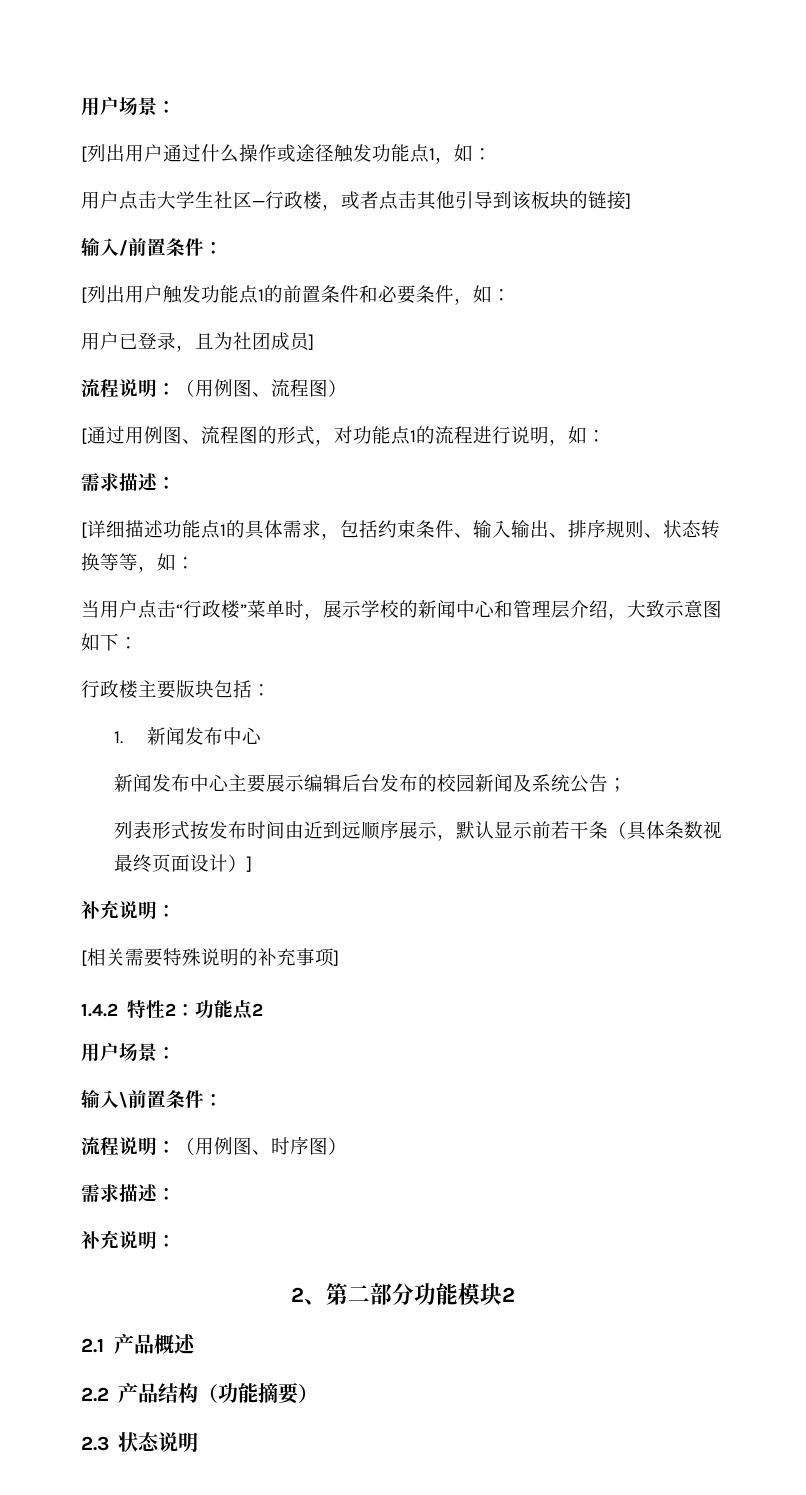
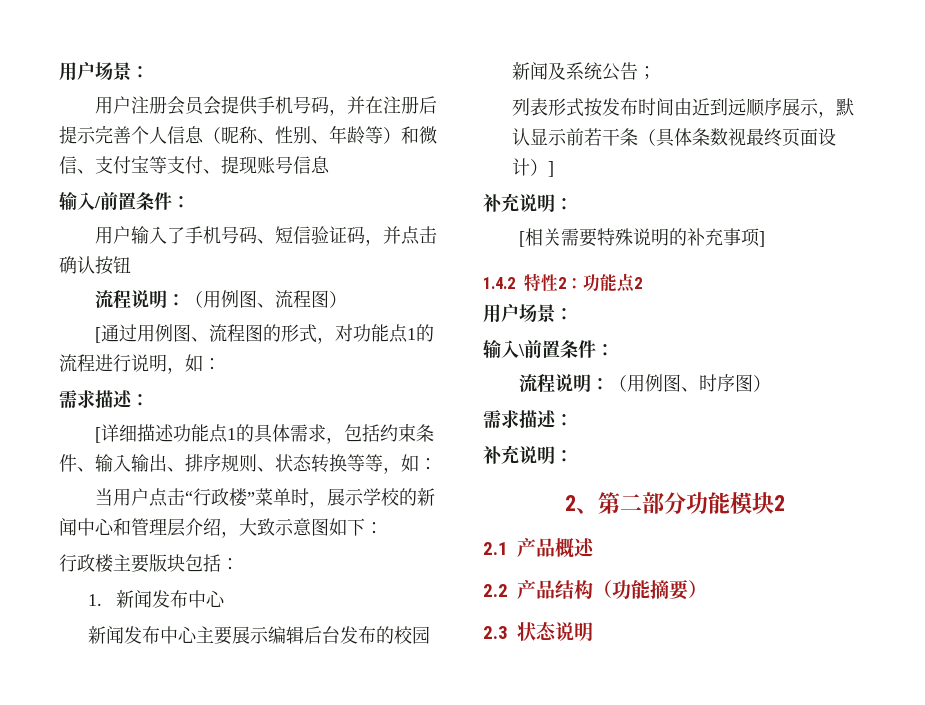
[81,97,176,116] [81,144,492,164] [81,191,631,211] 用户场景： // [列出用户通过什么操作或途径触发功能点1，如： // 用户点击大学生社区—行政楼，或者点击其他引导到该板块的链接] -> [59,62,149,81] [95,96,438,116] [59,125,437,145] [59,155,330,174] 用户场景： // 用户注册会员会提供手机号码，并在注册后提示完善个人信息（昵称、性别、年龄等）和微信、支付宝等支付、提现账号信息
[81,285,511,305] [81,332,314,352] [列出用户触发功能点1的前置条件和必要条件，如： // 用户已登录，且为社团成员] -> [95,226,438,246] [59,256,131,275] 用户输入了手机号码、短信验证码，并点击确认按钮

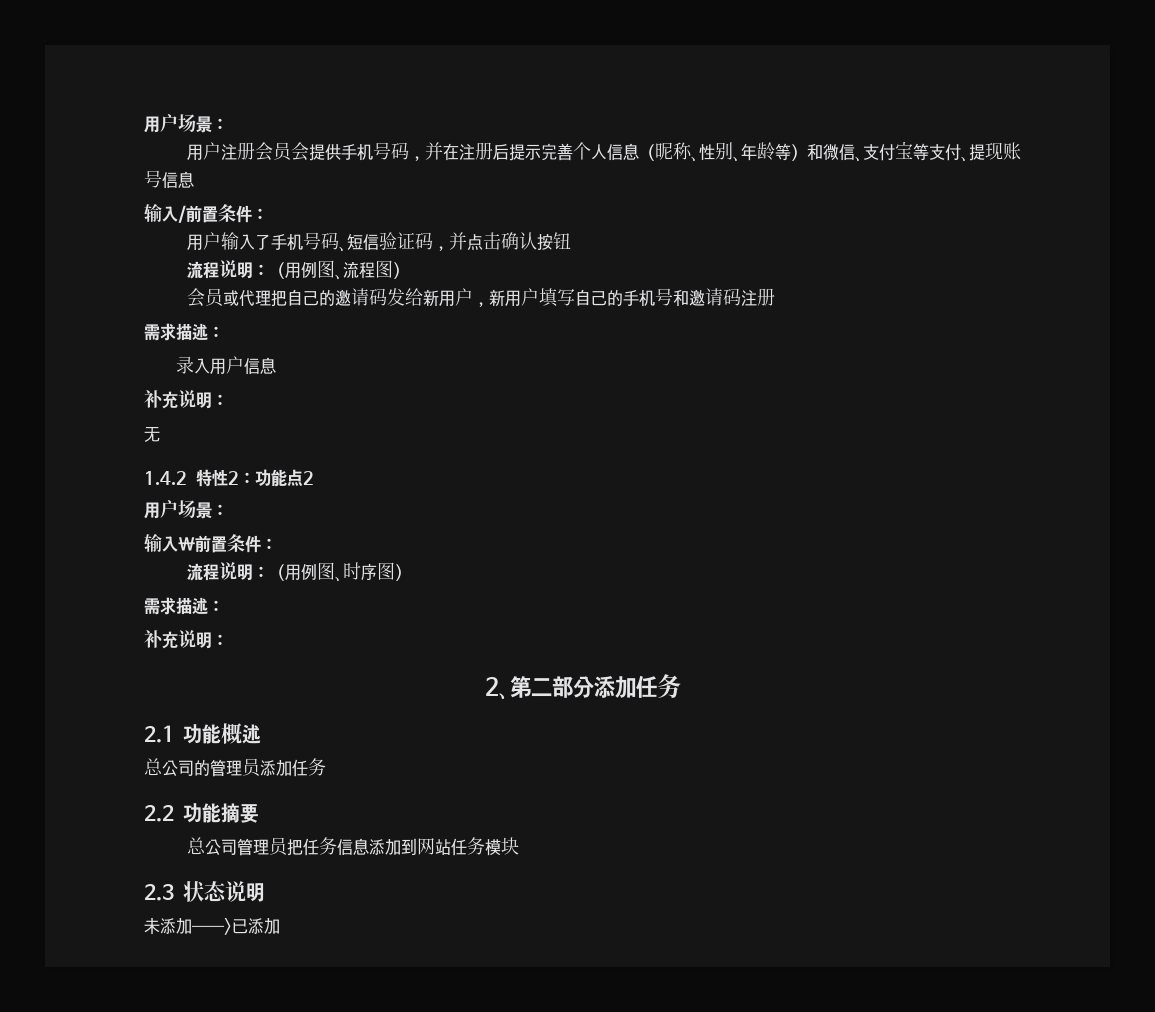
[95,324,435,344] [59,354,221,374] [59,390,149,408] [95,424,435,444] [59,454,437,474] [95,488,436,508] [59,518,383,538] [59,554,239,573] [87,590,226,608] [87,626,430,645] [511,62,656,81] [511,98,854,118] [511,128,836,147] [511,158,554,177] [483,193,573,212] [519,228,766,247] [通过用例图、流程图的形式，对功能点1的流程进行说明，如： // 需求描述： // [详细描述功能点1的具体需求，包括约束条件、输入输出、排序规则、状态转换等等，如： // 当用户点击“行政楼”菜单时，展示学校的新闻中心和管理层介绍，大致示意图如下： // 行政楼主要版块包括： // 1.新闻发布中心 // 新闻发布中心主要展示编辑后台发布的校园新闻及系统公告； // 列表形式按发布时间由近到远顺序展示，默认显示前若干条（具体条数视最终页面设计）] // 补充说明： // [相关需要特殊说明的补充事项] -> [187,288,776,307] [144,323,224,341] [175,356,276,375] [144,390,228,409] [144,427,160,442] 会员或代理把自己的邀请码发给新用户，新用户填写自己的手机号和邀请码注册 // 需求描述： // 录入用户信息 // 补充说明： // 无
[685,492,785,514] [483,538,595,558] 功能模块2 // 2.1产品概述 -> [594,674,681,699] [144,723,261,744] [144,758,326,777] 添加任务 // 2.1功能概述 // 总公司的管理员添加任务
[517,580,612,599] 产品结构（ -> (174, 813) none
[688,580,707,598] ） -> [187,837,520,856] // 总公司管理员把任务信息添加到网站任务模块
(593, 631) none -> [144,918,280,935] // 未添加——>已添加

